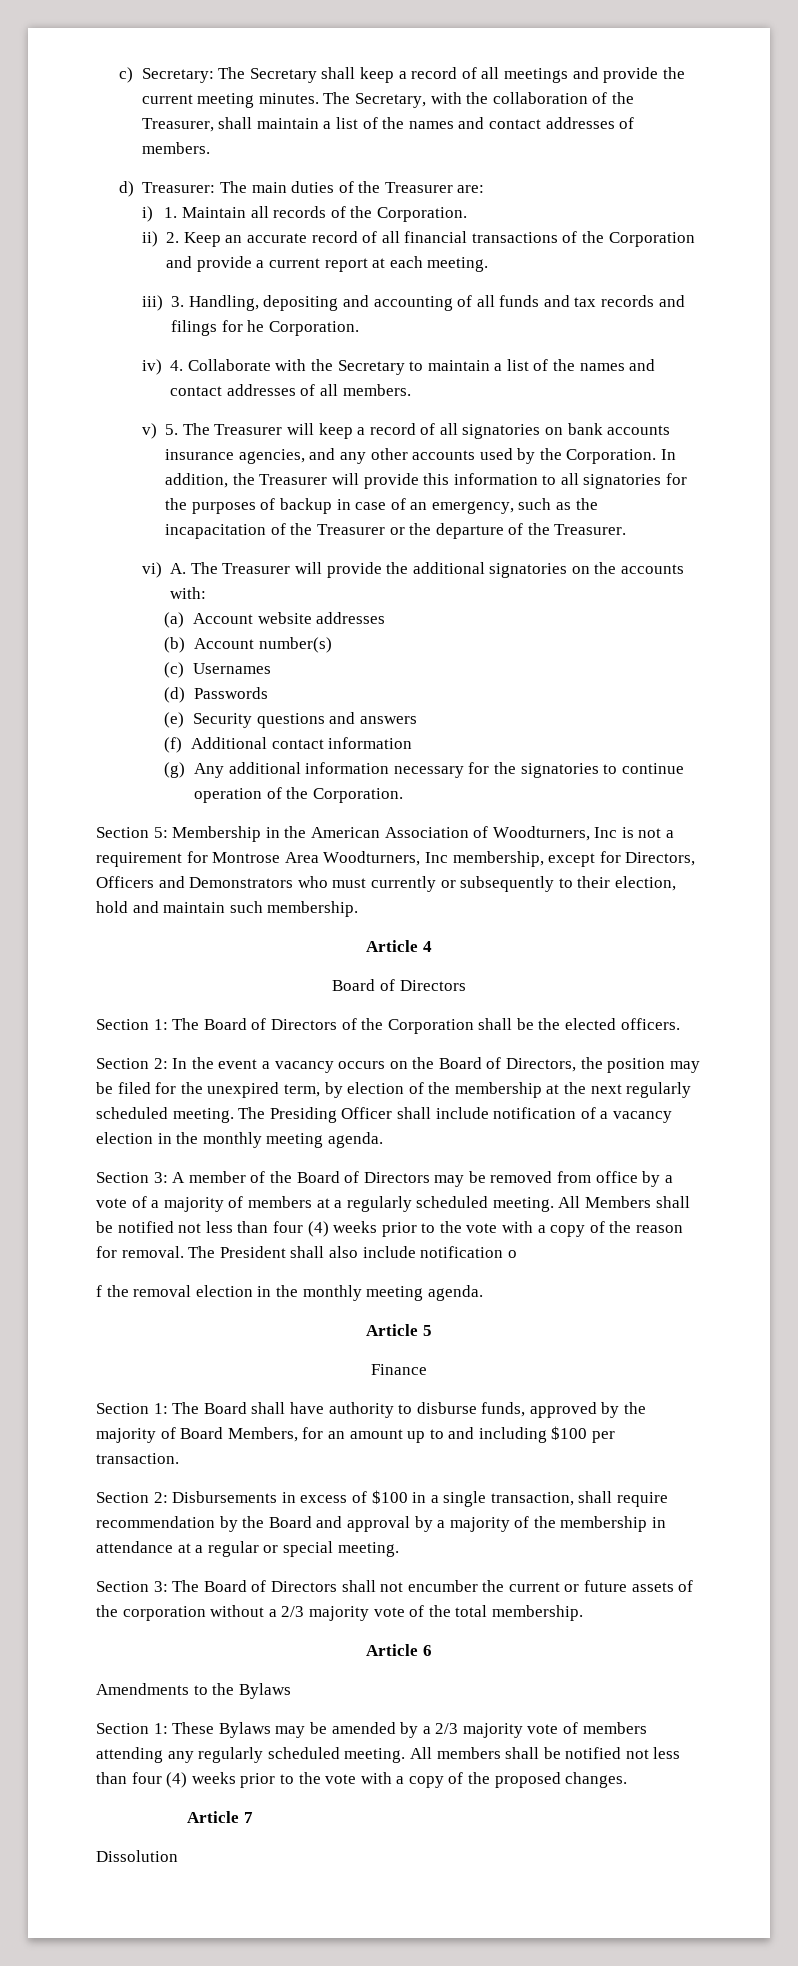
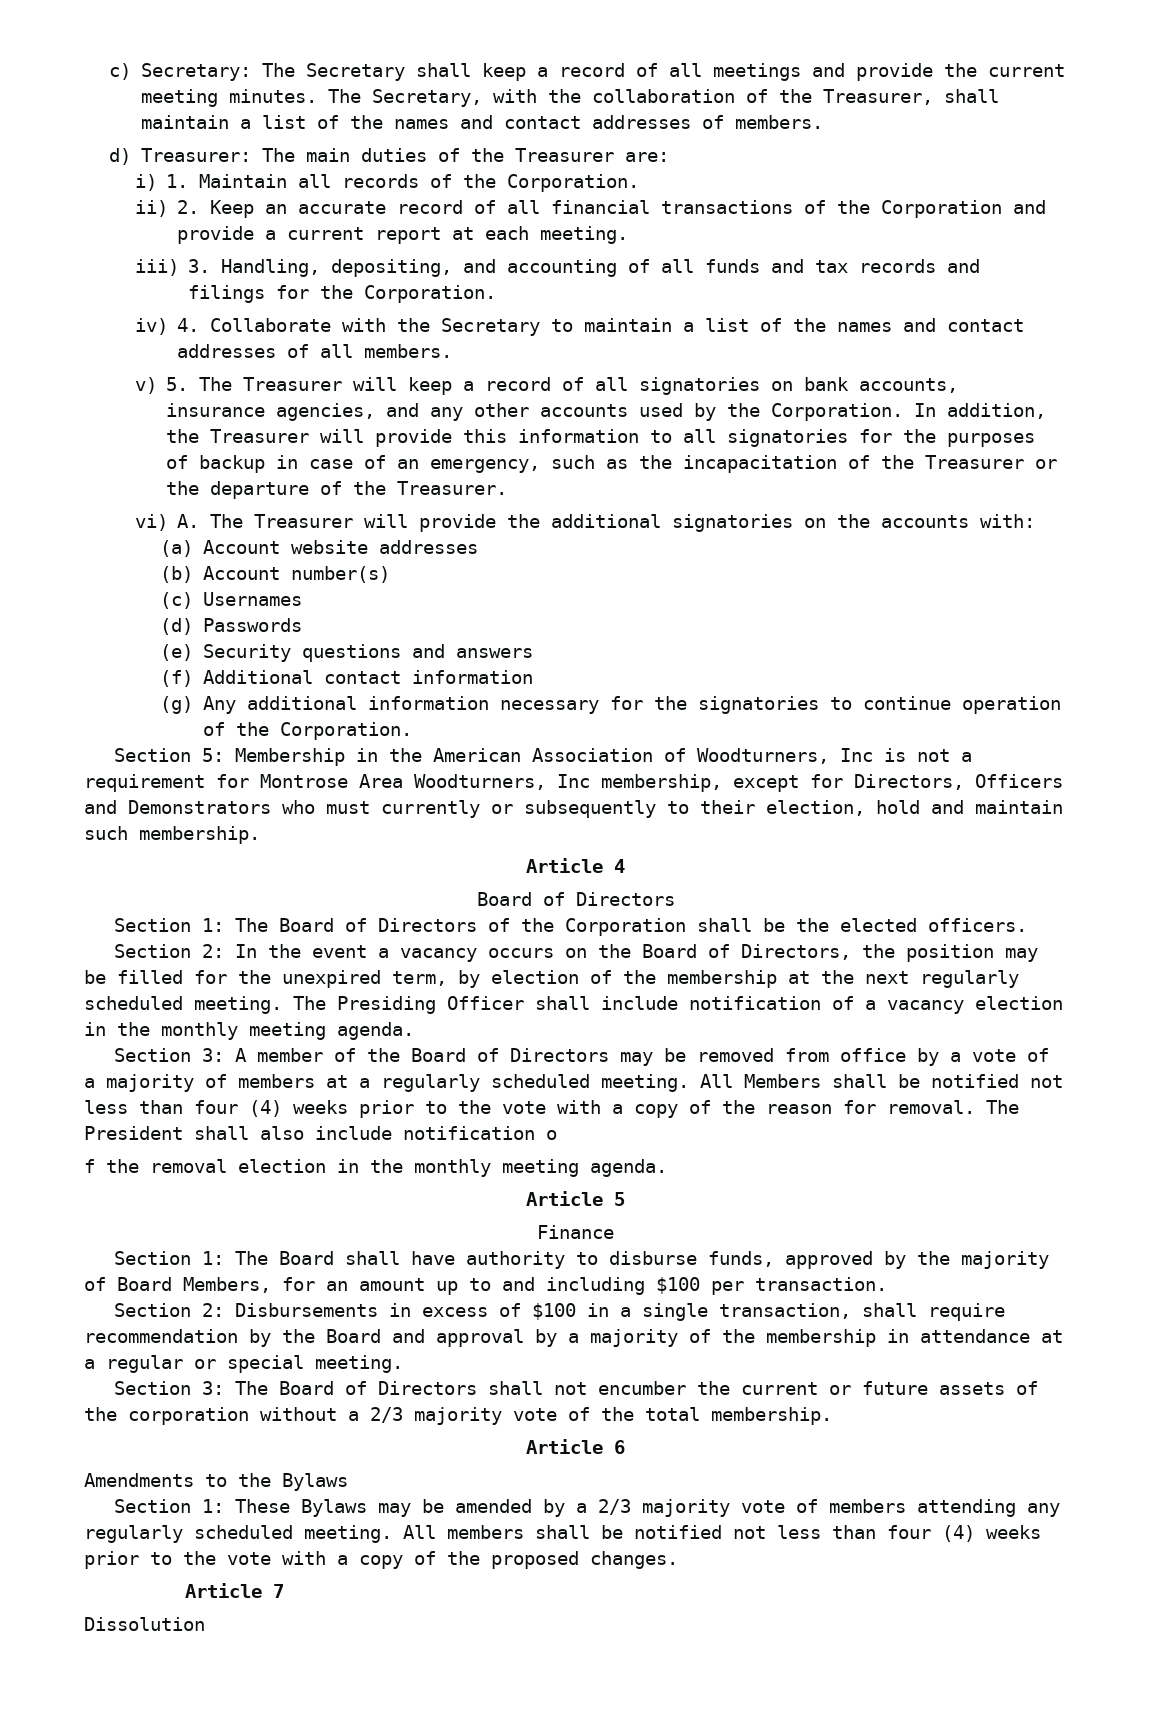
[263,295,339,311] depositing -> [331,259,453,277] depositing,
[247,320,265,332] he -> [320,285,354,299] the
[607,425,671,435] accounts -> [859,378,959,393] accounts,
[117,1082,151,1094] filed -> [117,970,183,984] filled

